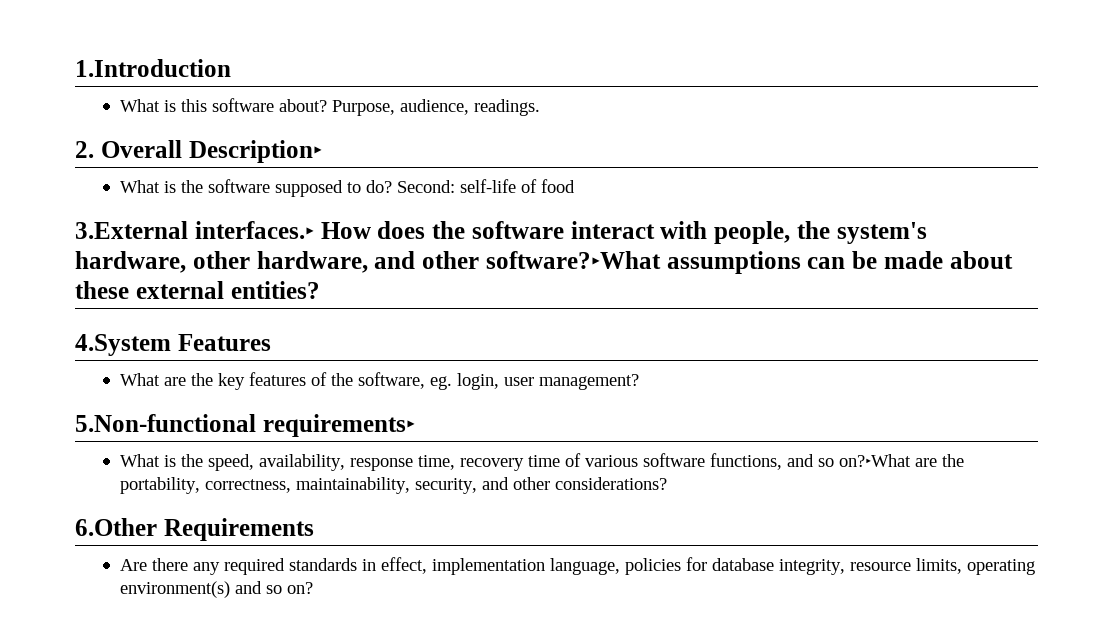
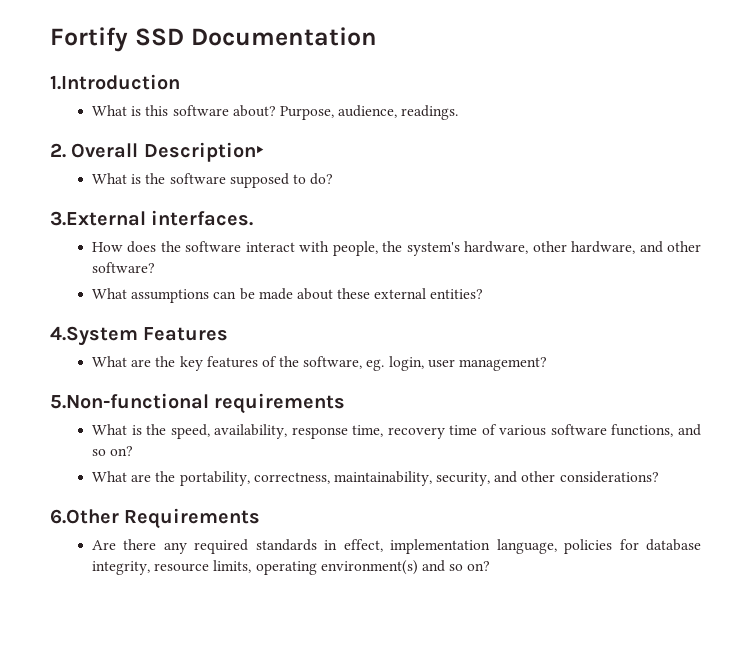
(75, 68) none -> [50,27,377,52] Fortify SSD Documentation //
[396,179,575,193] Second: self-life of food -> (334, 179) none
[194,221,314,239] interfaces.‣ -> [151,210,254,226] interfaces. //
[485,251,661,269] software?‣What -> [91,262,155,273] [91,288,127,299] software? // What
[262,414,415,437] requirements‣ -> [214,393,346,414] requirements
[838,454,911,467] on?‣What -> [110,446,134,456] [91,471,127,482] on? // What

